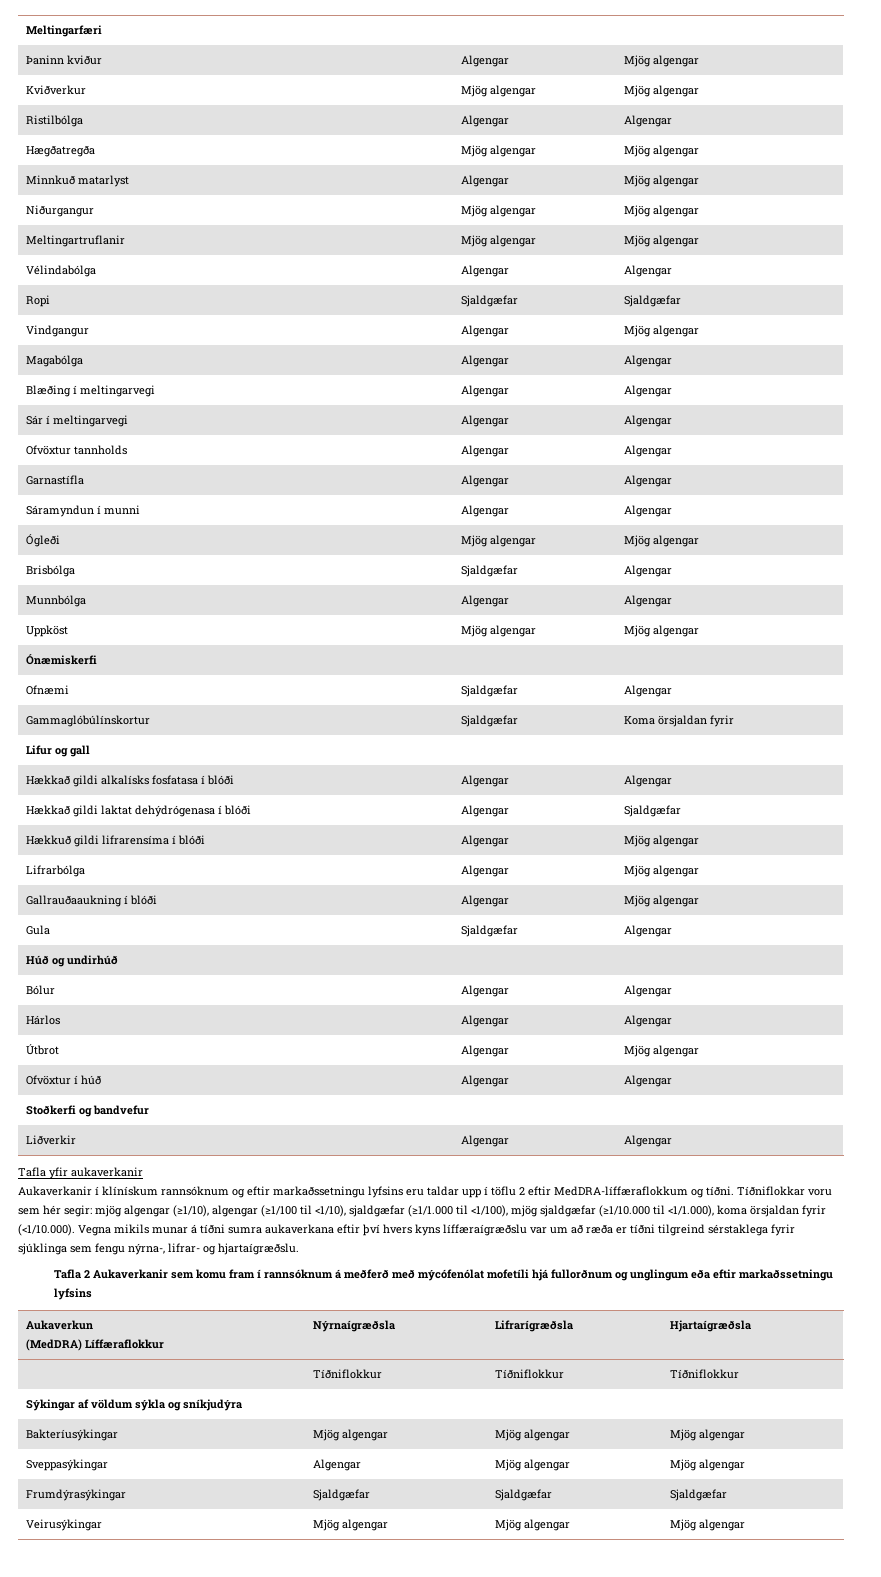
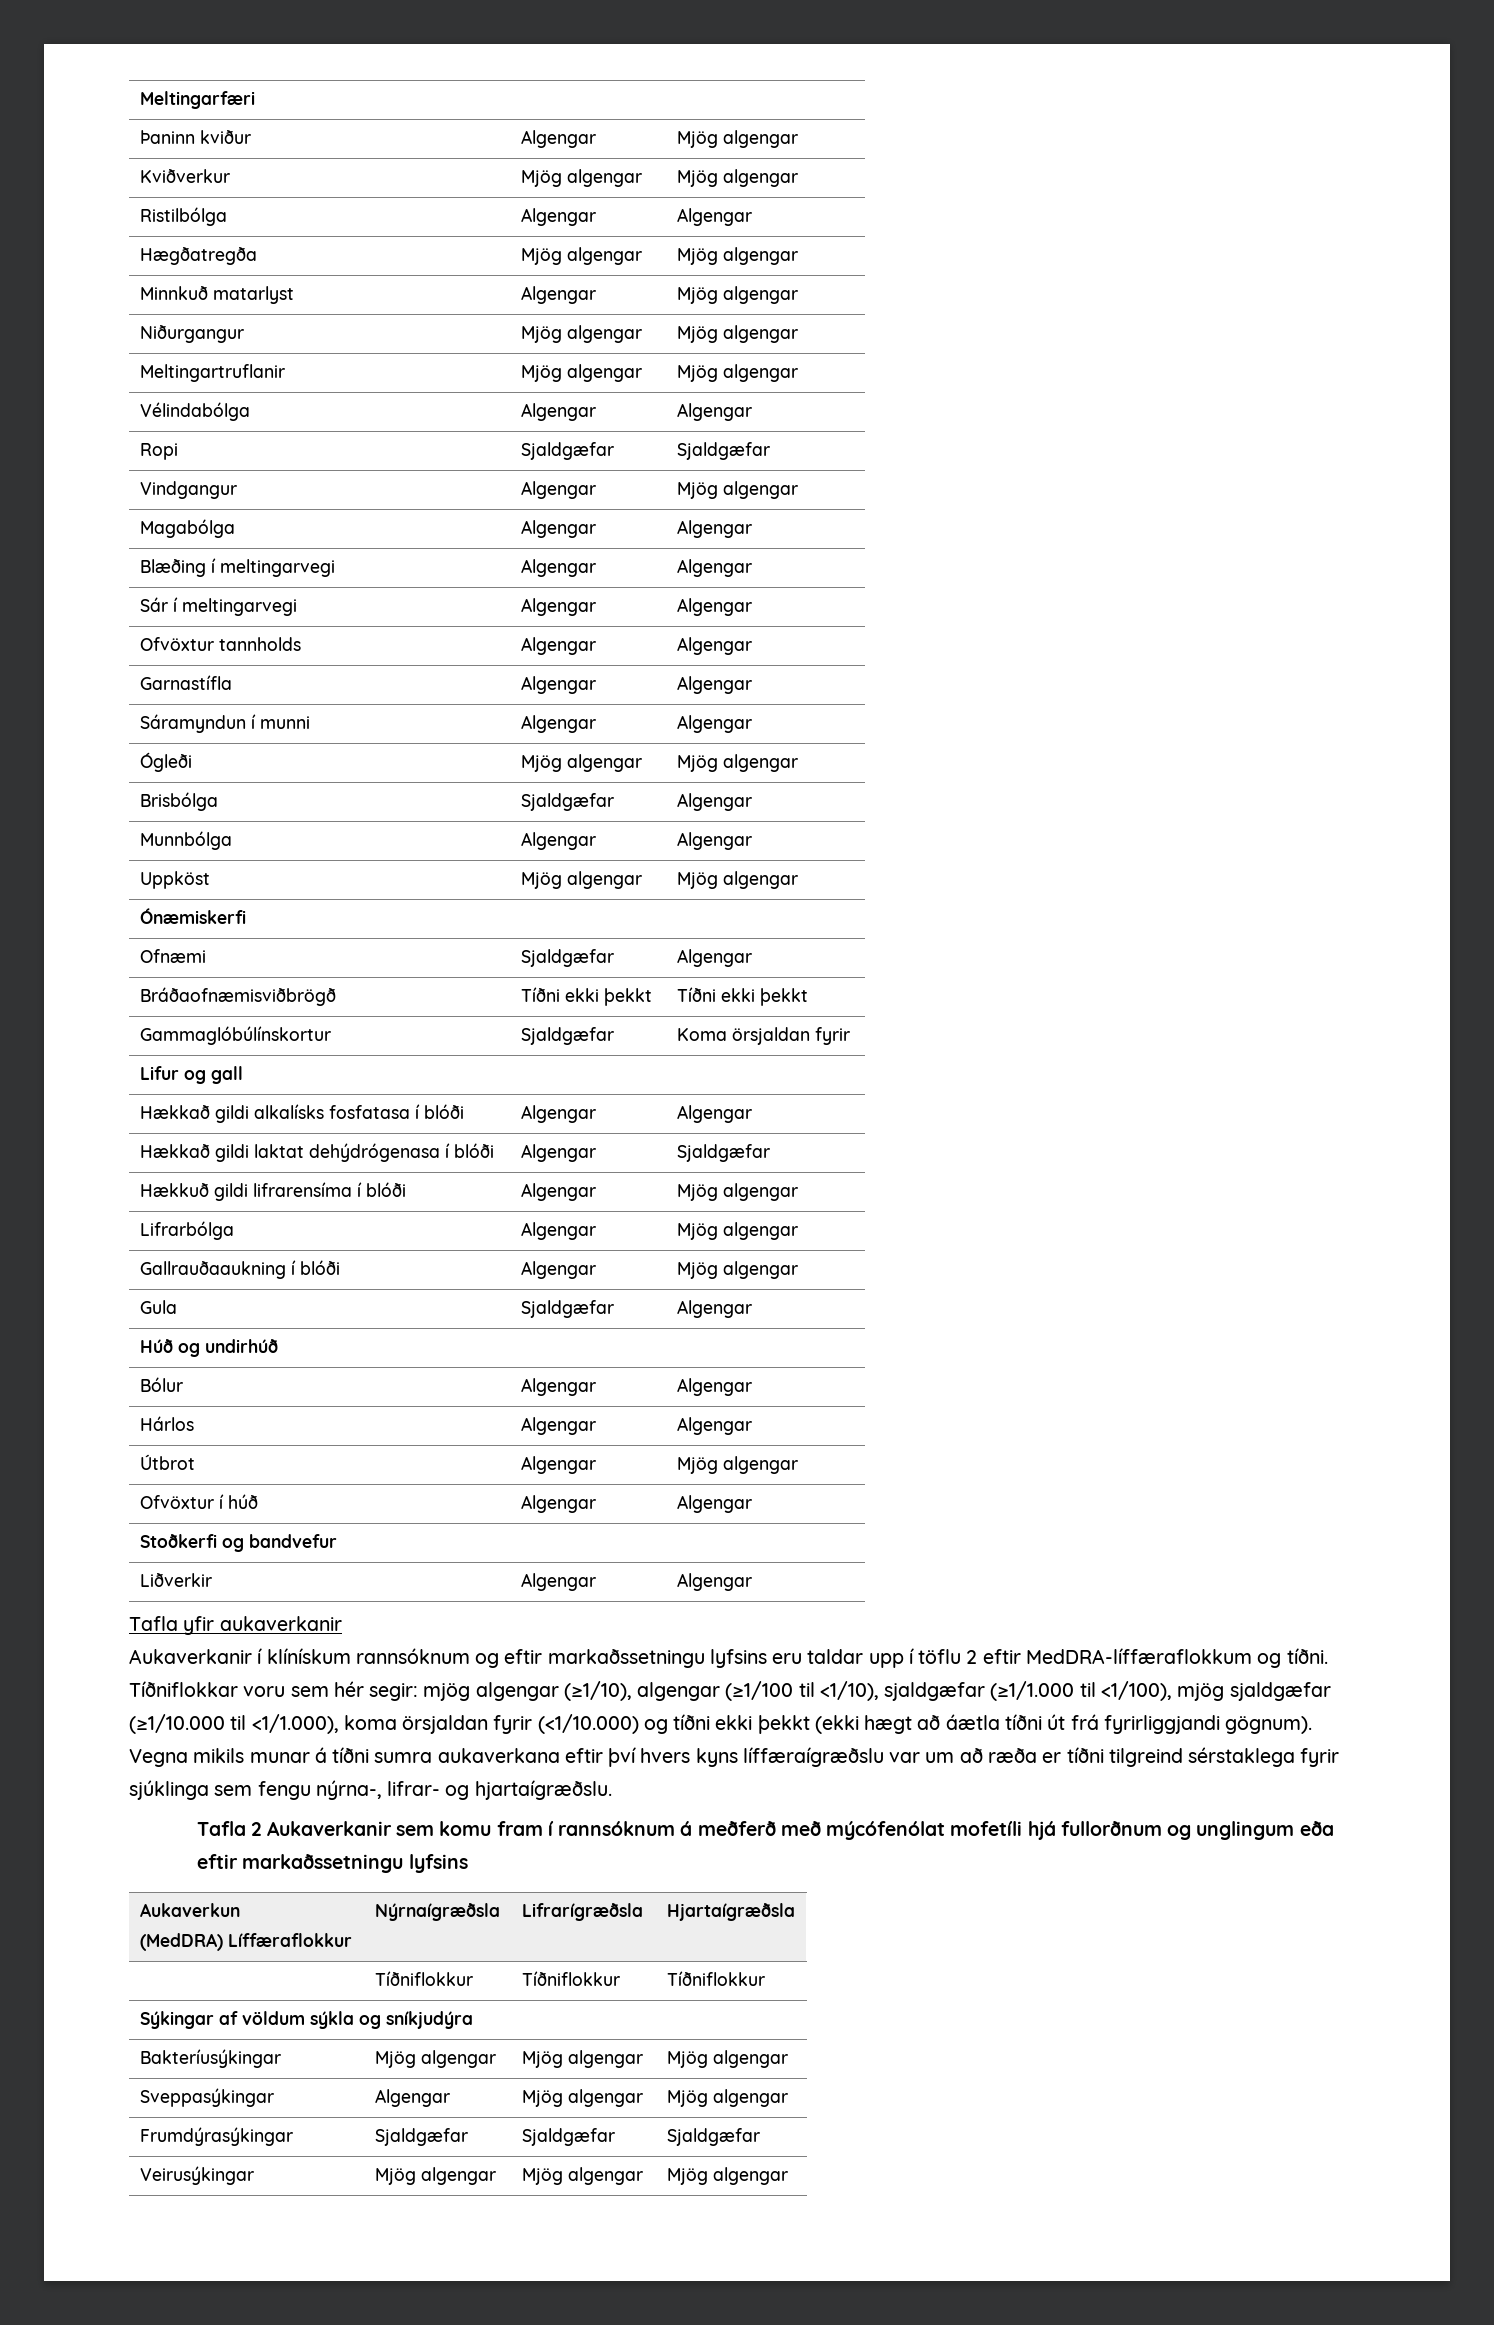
(672, 691) none -> [139,987,336,1006] [520,987,652,1006] [676,987,808,1006] // Bráðaofnæmisviðbrögð | Tíðni ekki þekkt | Tíðni ekki þekkt
[18,1224,75,1236] (<1/10.000). -> [537,1714,1313,1734] (<1/10.000) og tíðni ekki þekkt (ekki hægt að áætla tíðni út frá fyrirliggjandi gögnum).

